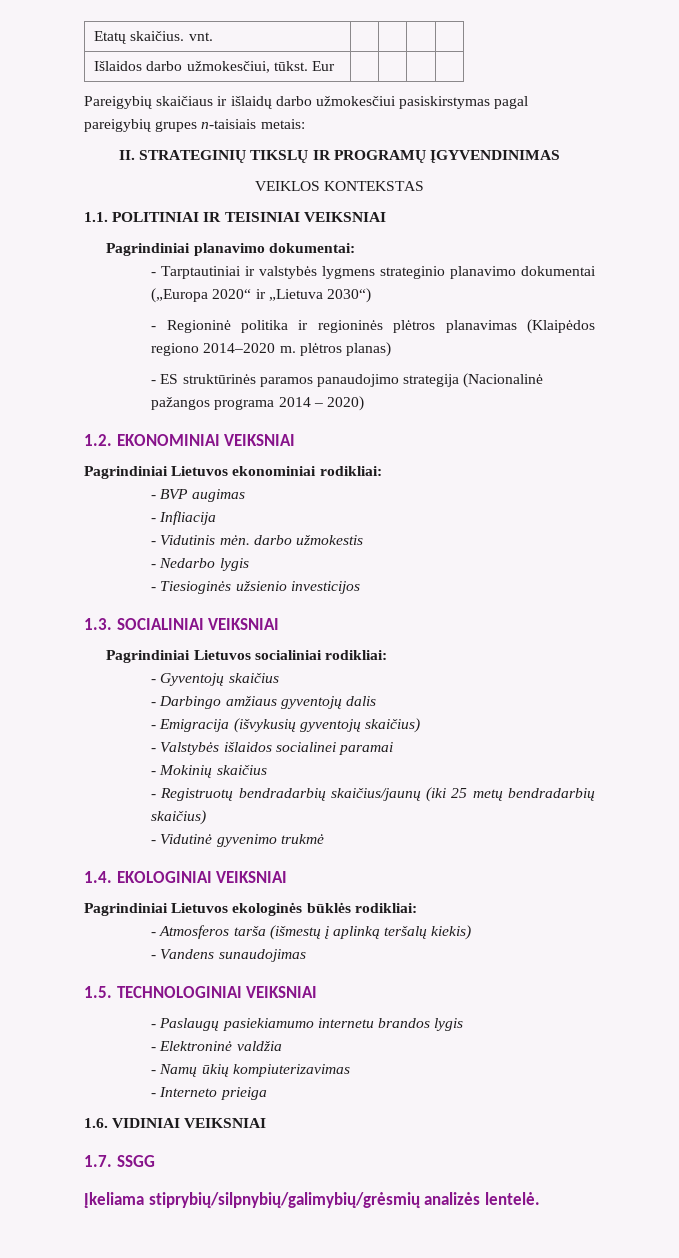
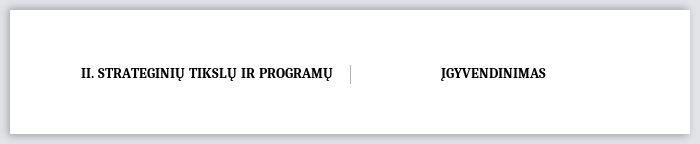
[94,31,213,44] [94,61,336,73] [84,96,529,109] [84,119,305,132] Etatų skaičius. vnt. | | | | // Išlaidos darbo užmokesčiui, tūkst. Eur | | | | // Pareigybių skaičiaus ir išlaidų darbo užmokesčiui pasiskirstymas pagal pareigybių grupes n-taisiais metais: // -> (81, 73) none
[254,181,425,191] [84,212,386,222] [106,243,355,256] [151,266,596,279] [151,288,371,303] [151,319,595,334] [151,342,391,357] [151,373,544,388] [151,396,364,411] [84,434,296,446] [84,466,382,479] [151,489,245,502] [151,511,217,525] [151,535,363,545] [151,558,249,571] [151,581,360,594] [84,618,280,630] [106,650,387,663] [151,673,279,686] [151,696,376,709] [151,718,420,733] [151,742,393,755] [151,765,267,778] [151,787,595,802] [151,810,207,825] [151,834,324,847] [84,871,288,883] [84,902,417,916] [151,925,472,940] [151,949,306,962] [84,986,318,998] [151,1018,464,1031] [151,1041,282,1051] [151,1064,350,1077] [151,1087,267,1100] [84,1118,267,1128] [84,1155,155,1167] [84,1192,540,1208] // VEIKLOS KONTEKSTAS // 1.1. POLITINIAI IR TEISINIAI VEIKSNIAI // Pagrindiniai planavimo dokumentai: // - Tarptautiniai ir valstybės lygmens strateginio planavimo dokumentai („Europa 2020“ ir „Lietuva 2030“) // - Regioninė politika ir regioninės plėtros planavimas (Klaipėdos regiono 2014–2020 m. plėtros planas) // - ES struktūrinės paramos panaudojimo strategija (Nacionalinė pažangos programa 2014 – 2020) // 1.2. EKONOMINIAI VEIKSNIAI // Pagrindiniai Lietuvos ekonominiai rodikliai: // - BVP augimas // - Infliacija // - Vidutinis mėn. darbo užmokestis // - Nedarbo lygis // - Tiesioginės užsienio investicijos // 1.3. SOCIALINIAI VEIKSNIAI // Pagrindiniai Lietuvos socialiniai rodikliai: // - Gyventojų skaičius // - Darbingo amžiaus gyventojų dalis // - Emigracija (išvykusių gyventojų skaičius) // - Valstybės išlaidos socialinei paramai // - Mokinių skaičius // - Registruotų bendradarbių skaičius/jaunų (iki 25 metų bendradarbių skaičius) // - Vidutinė gyvenimo trukmė // 1.4. EKOLOGINIAI VEIKSNIAI // Pagrindiniai Lietuvos ekologinės būklės rodikliai: // - Atmosferos tarša (išmestų į aplinką teršalų kiekis) // - Vandens sunaudojimas // 1.5. TECHNOLOGINIAI VEIKSNIAI // - Paslaugų pasiekiamumo internetu brandos lygis // - Elektroninė valdžia // - Namų ūkių kompiuterizavimas // - Interneto prieiga // 1.6. VIDINIAI VEIKSNIAI // 1.7. SSGG // Įkeliama stiprybių/silpnybių/galimybių/grėsmių analizės lentelė. -> (546, 74) none

